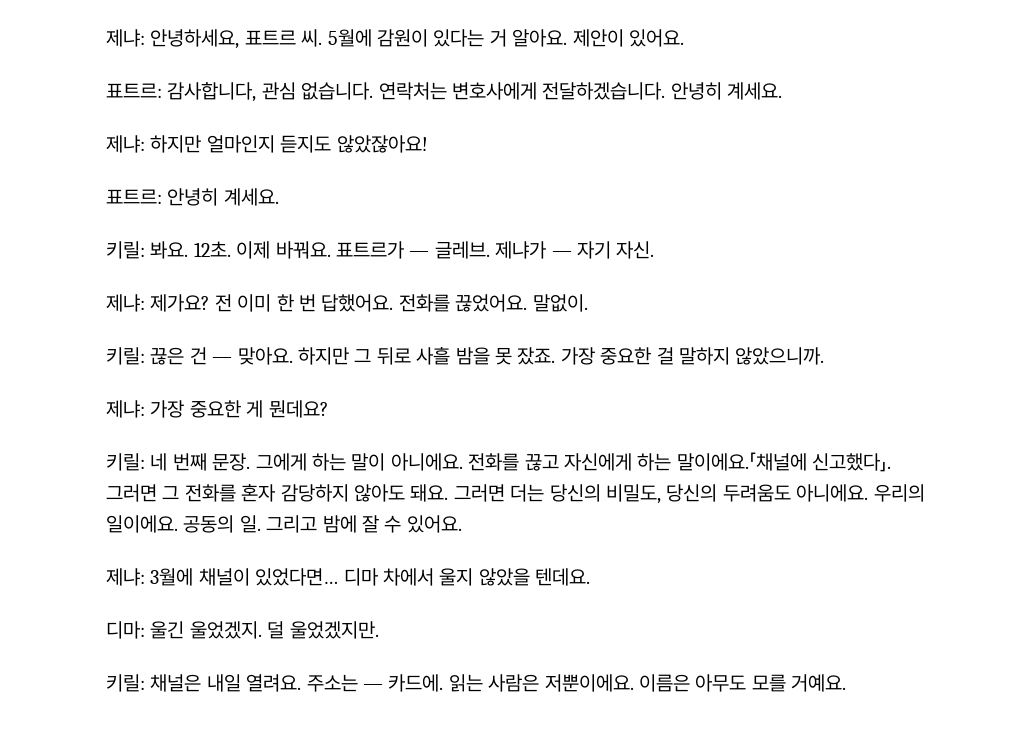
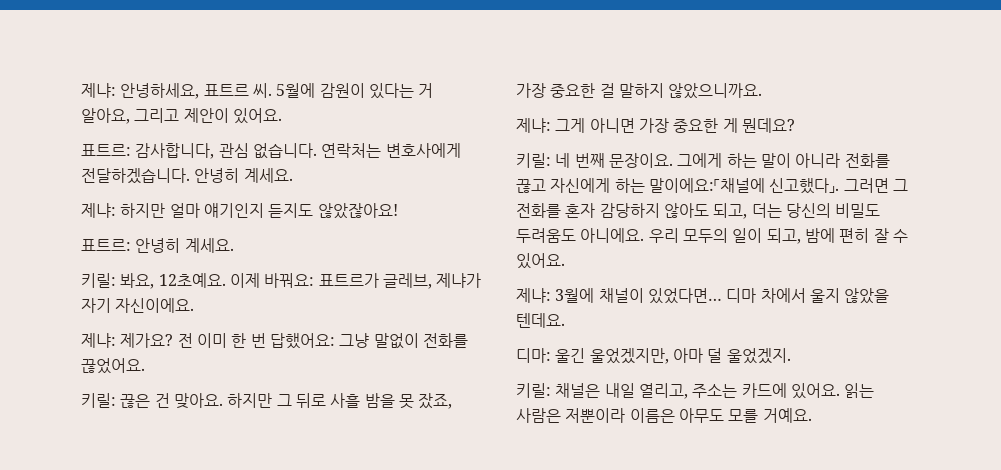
[512,29,568,47] 알아요. -> [81,108,180,124] 알아요, 그리고
[206,135,275,153] 얼마인지 -> [169,203,264,218] 얼마 얘기인지
[150,241,655,259] 봐요. 12초. 이제 바꿔요. 표트르가 — 글레브. 제냐가 — 자기 자신. -> [120,273,482,289] [81,298,195,313] 봐요, 12초예요. 이제 바꿔요: 표트르가 글레브, 제냐가 자기 자신이에요.
[321,294,394,312] 답했어요. -> [269,333,419,349] 답했어요: 그냥 말없이
[532,294,588,312] 말없이. -> (145, 366) none
[212,357,233,363] — -> (170, 400) none
[517,347,556,365] 잤죠. -> [418,393,453,409] 잤죠,
[735,347,825,365] [106,400,145,418] 않았으니까. // 제냐: -> [668,83,763,99] [516,118,635,133] 않았으니까요. // 제냐: 그게 아니면
[212,453,251,471] 문장. -> [608,153,673,168] 문장이요.
[390,453,463,471] 아니에요. -> [795,153,841,168] 아니라
[676,453,749,471] 말이에요. -> [648,178,714,193] 말이에요:
[410,484,925,504] [106,515,357,533] 돼요. 그러면 더는 당신의 비밀도, 당신의 두려움도 아니에요. 우리의 일이에요. 공동의 일. 그리고 밤에 -> [713,203,881,219] [516,228,870,244] 되고, 더는 당신의 비밀도 두려움도 아니에요. 우리 모두의 일이 되고, 밤에 편히
(185, 630) none -> [589,348,723,364] 울었겠지만, 아마 덜
[267,621,379,639] 덜 울었겠지만. -> (791, 356) none
[246,674,444,692] 열려요. 주소는 — 카드에. -> [638,383,840,399] 열리고, 주소는 카드에 있어요.
[544,674,634,692] 저뿐이에요. -> [565,408,626,423] 저뿐이라

